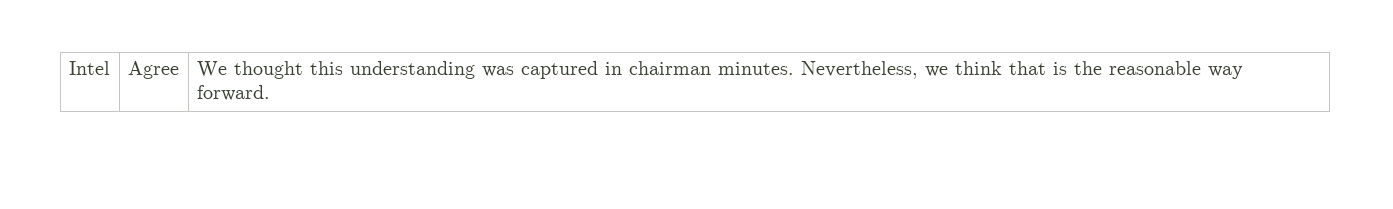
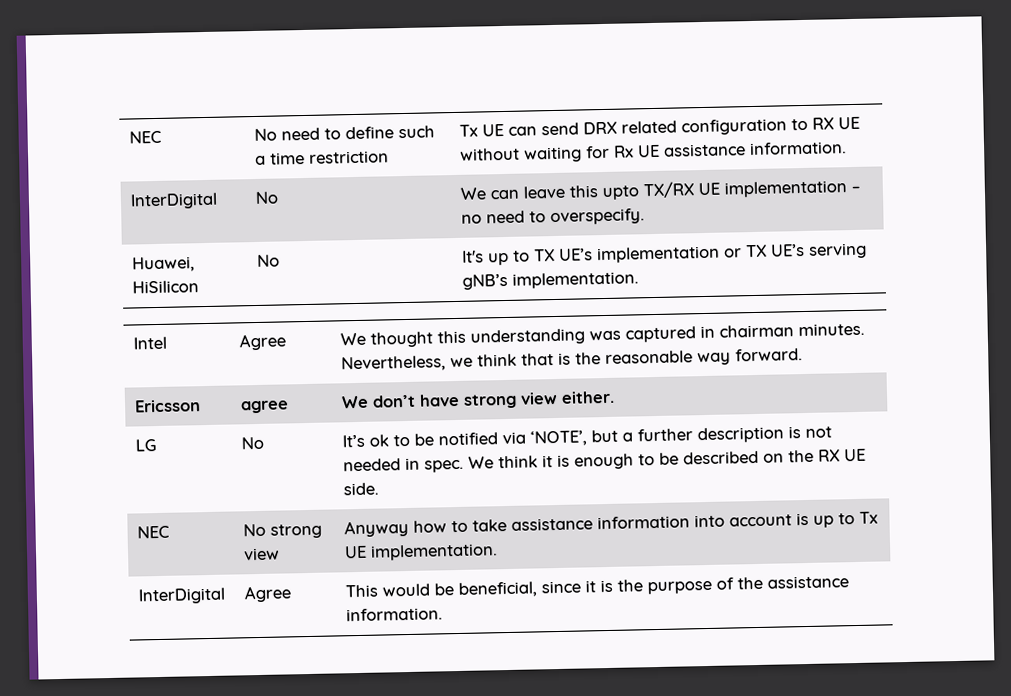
(68, 68) none -> [128,130,162,144] [253,125,435,142] [254,150,389,166] [458,116,860,137] [458,141,847,163] [129,192,218,210] [254,191,279,204] [459,180,860,201] [460,208,645,226] [131,256,195,273] [131,280,199,294] [256,254,280,267] [461,242,867,266] [461,271,639,290] NEC | No need to define such a time restriction | Tx UE can send DRX related configuration to RX UE without waiting for Rx UE assistance information. // InterDigital | No | We can leave this upto TX/RX UE implementation – no need to overspecify. // Huawei, HiSilicon | No | It's up to TX UE’s implementation or TX UE’s serving gNB’s implementation. //
(270, 93) none -> [133,399,201,413] [240,400,289,414] [340,390,615,409] [134,439,156,452] [240,436,264,450] [341,426,832,448] [342,448,866,473] [342,482,379,496] [136,525,170,539] [242,523,322,539] [242,547,280,561] [343,511,878,538] [343,543,498,561] [137,587,226,605] [243,585,292,603] [344,575,849,599] [345,607,443,622] // Ericsson | agree | We don’t have strong view either. // LG | No | It’s ok to be notified via ‘NOTE’, but a further description is not needed in spec. We think it is enough to be described on the RX UE side. // NEC | No strong view | Anyway how to take assistance information into account is up to Tx UE implementation. // InterDigital | Agree | This would be beneficial, since it is the purpose of the assistance information.

